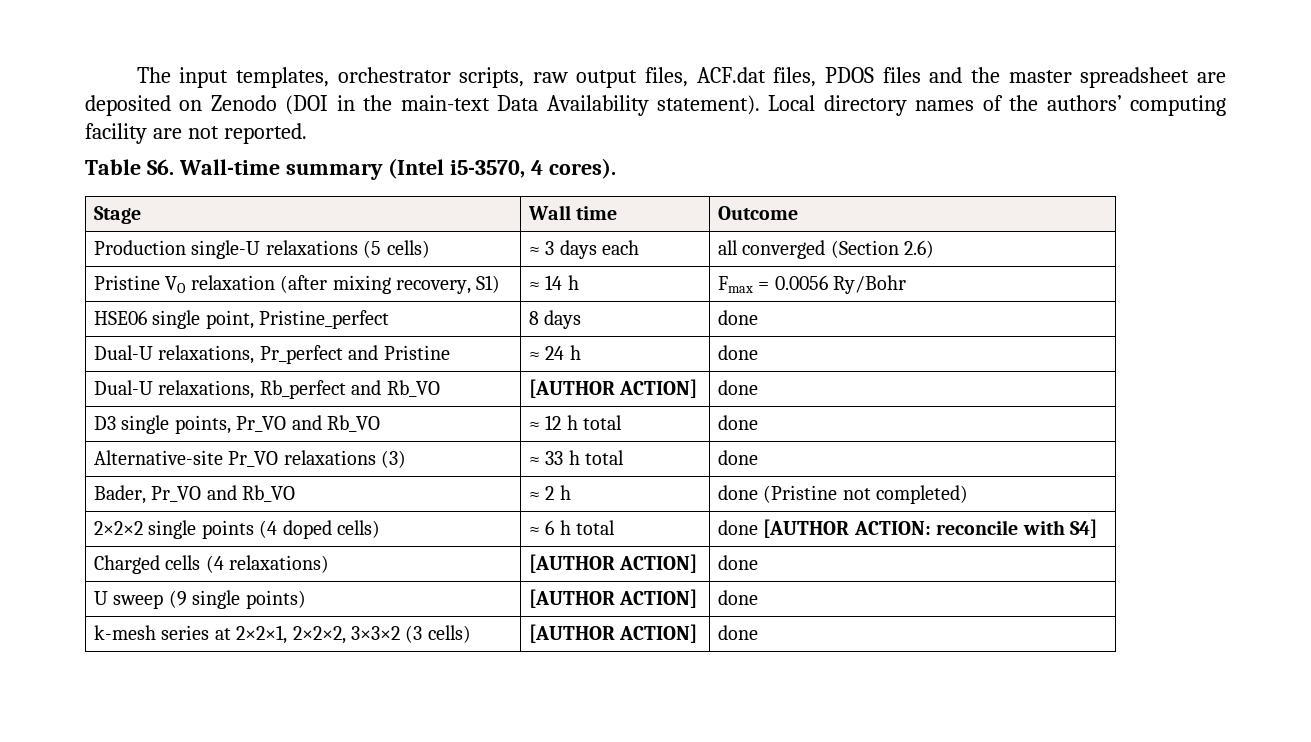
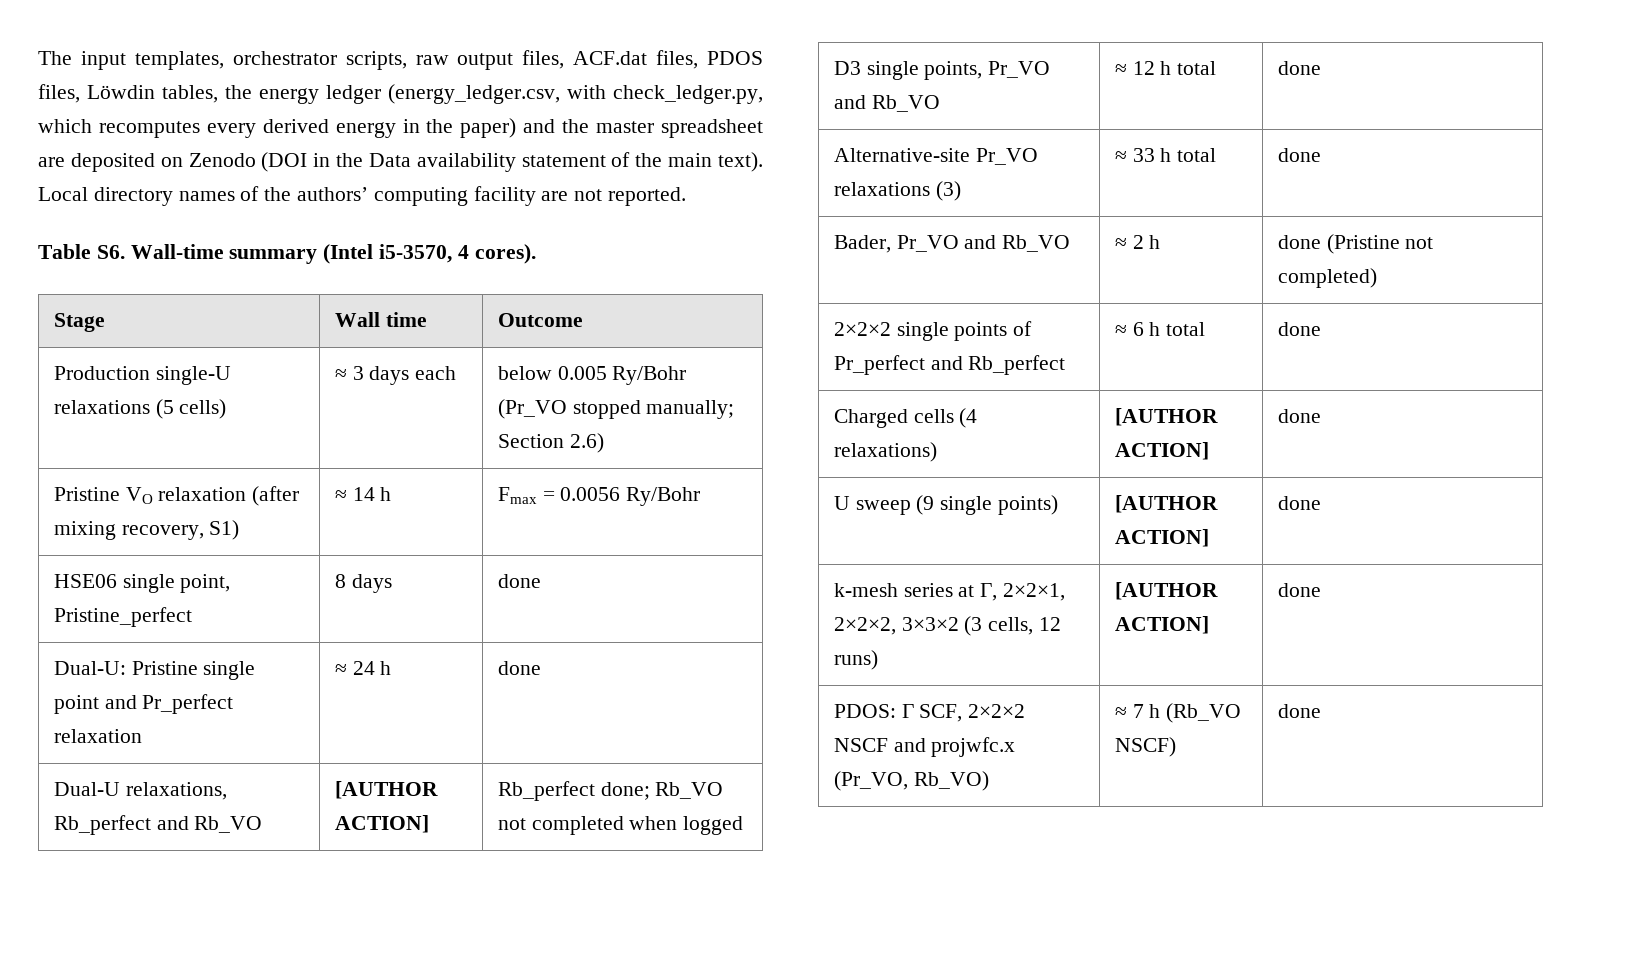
[882,67,921,83] files -> [38,84,763,104] [38,118,517,138] files, Löwdin tables, the energy ledger (energy_ledger.csv, with check_ledger.py, which recomputes every derived energy in the paper)
[400,95,760,116] main-text Data Availability statement). -> [368,152,763,172] Data availability statement of the main text).
[718,240,899,259] all converged (Section -> [497,366,687,385] [497,399,735,419] [497,434,564,448] below 0.005 Ry/Bohr (Pr_VO stopped manually; Section
[94,345,450,364] Dual-U relaxations, Pr_perfect and Pristine -> [53,661,256,680] [53,694,234,714] [53,729,142,743] Dual-U: Pristine single point and Pr_perfect relaxation
[718,380,759,395] done -> [497,781,724,801] [497,816,744,835] Rb_perfect done; Rb_VO not completed when logged
[259,520,381,539] (4 doped cells) -> [1013,321,1033,336] [833,355,1066,375] of Pr_perfect and Rb_perfect
[763,519,1098,538] [AUTHOR ACTION: reconcile with S4] -> (1321, 329) none
(231, 634) none -> [980,583,998,601] Γ,
[427,625,471,643] [529,624,698,643] [718,625,759,640] cells) | [AUTHOR ACTION] | done -> [988,617,1061,635] [833,650,878,670] [1114,582,1218,600] [1114,616,1209,634] [1277,583,1321,597] [833,704,1026,722] [833,737,1016,757] [833,771,989,791] [1114,703,1242,723] [1114,737,1176,757] [1277,704,1321,718] cells, 12 runs) | [AUTHOR ACTION] | done // PDOS: Γ SCF, 2×2×2 NSCF and projwfc.x (Pr_VO, Rb_VO) | ≈ 7 h (Rb_VO NSCF) | done

